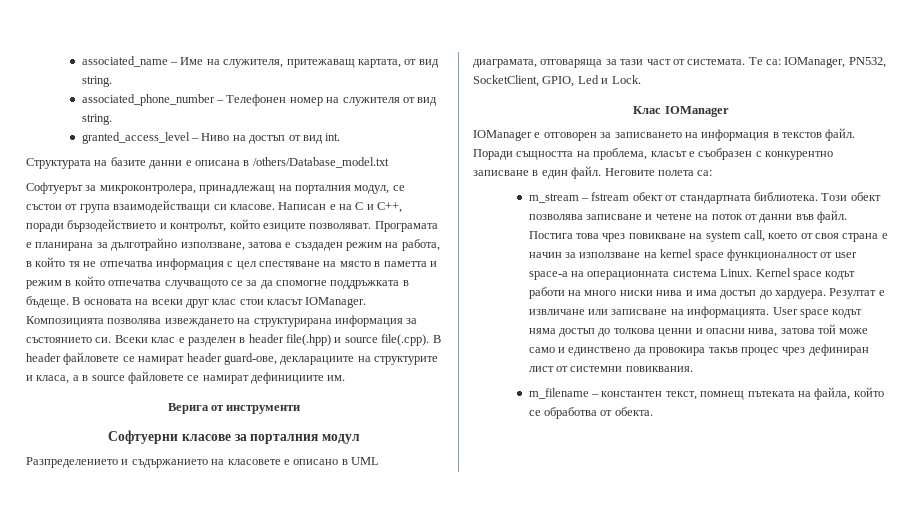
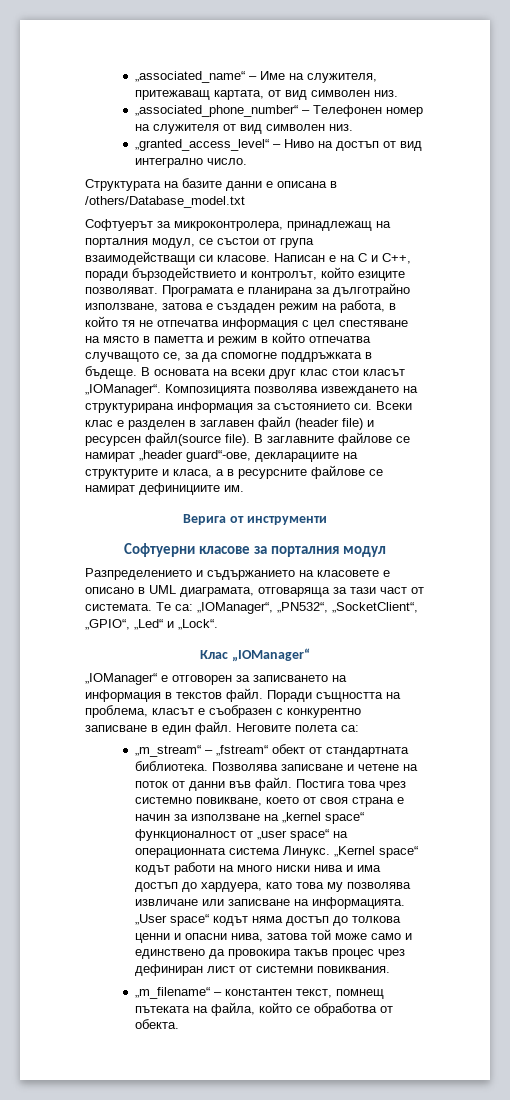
[81,56,168,67] associated_name -> [134,71,245,83] „associated_name“
[81,76,112,87] [81,94,215,106] string. // associated_phone_number -> [310,90,398,97] [134,105,298,117] символен низ. // „associated_phone_number“
[81,114,112,125] [81,132,190,144] string. // granted_access_level -> [265,124,353,131] [134,139,269,151] символен низ. // „granted_access_level“
[325,133,341,141] int. -> [134,158,247,168] интегрално число.
[230,280,243,286] се -> [163,352,181,361] се,
[305,297,367,308] IOManager. -> [85,384,161,396] „IOManager“.
[248,334,441,346] [26,352,277,365] header file(.hpp) и source file(.cpp). В header файловете се намират header guard-ове, -> [200,416,374,430] [85,432,410,446] [85,450,251,462] заглавен файл (header file) и ресурсен файл(source file). В заглавните файлове се намират „header guard“-ове,
[91,371,184,384] source файловете -> [238,465,365,479] ресурсните файлове
[784,57,886,68] [473,75,641,87] IOManager, PN532, SocketClient, GPIO, Led и Lock. -> [197,602,418,614] [85,619,218,630] „IOManager“, „PN532“, „SocketClient“, „GPIO“, „Led“ и „Lock“.
[664,106,729,117] [473,130,532,141] IOManager // IOManager -> [231,648,310,662] [85,673,157,685] „IOManager“ // „IOManager“
[528,192,630,203] m_stream – fstream -> [134,745,268,757] „m_stream“ – „fstream“
[821,192,881,201] [528,214,583,220] Този обект позволява -> [211,762,278,771] Позволява
[628,230,765,242] повикване на system call, -> [134,797,262,806] системно повикване,
[660,249,857,261] [528,268,822,280] kernel space функционалност от user space-а на операционната система Linux. Kernel space -> [281,812,364,824] [134,829,348,841] [134,846,418,858] „kernel space“ функционалност от „user space“ на операционната система Линукс. „Kernel space“
[775,288,885,299] хардуера. Резултат е -> [200,882,411,892] хардуера, като това му позволява
[772,307,829,318] User space -> [134,914,209,926] „User space“
[528,388,589,399] m_filename -> [134,987,210,999] „m_filename“

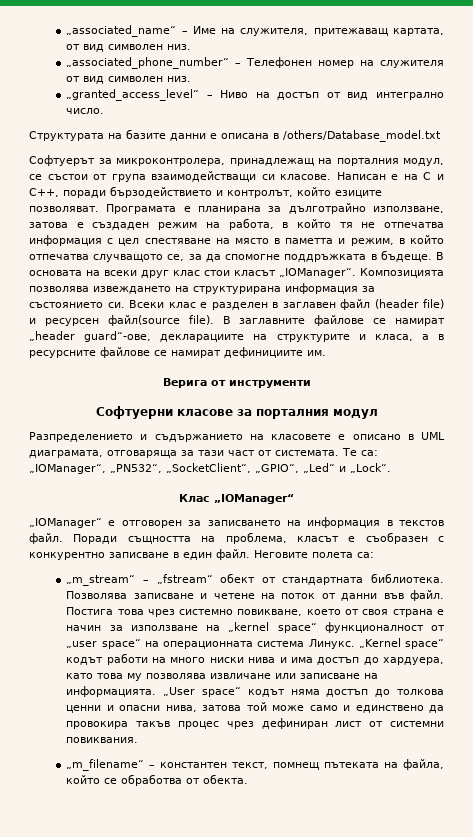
[218,336,257,346] режим -> [350,238,394,246] режим,

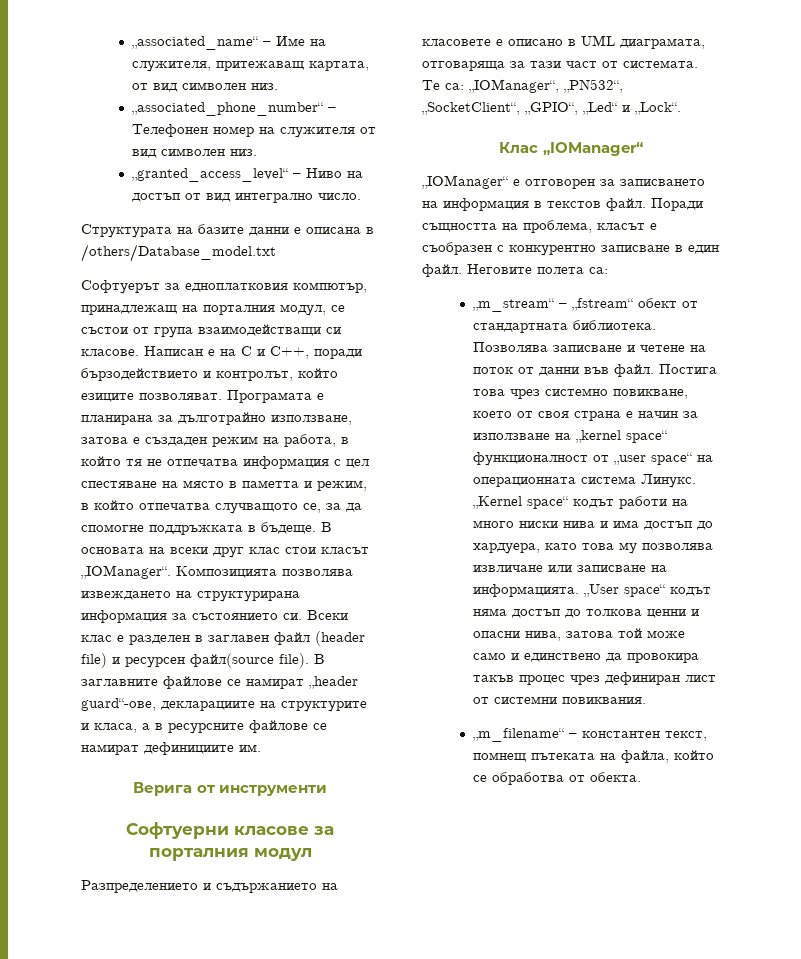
[116,158,225,166] микроконтролера, -> [185,282,367,293] едноплатковия компютър,

